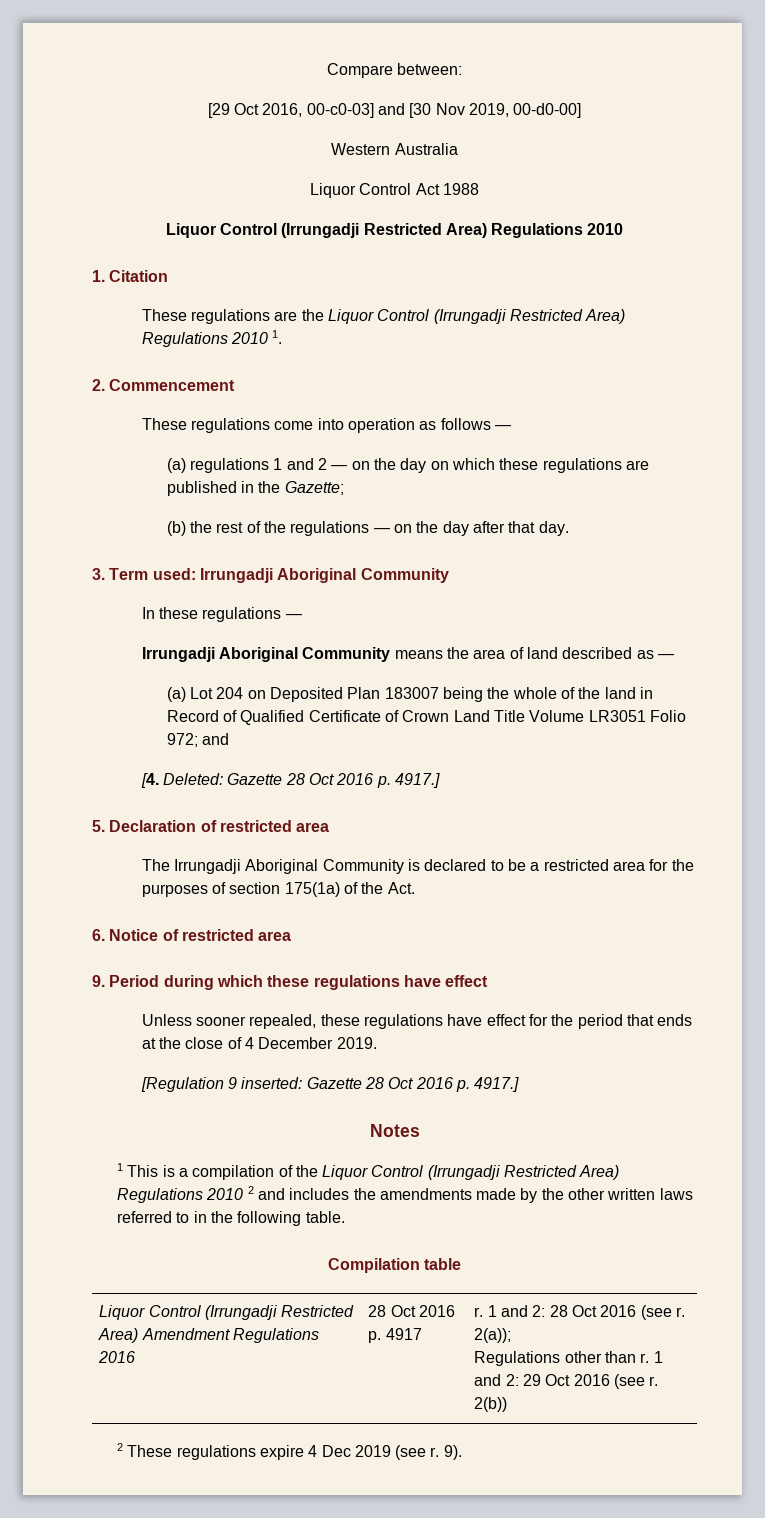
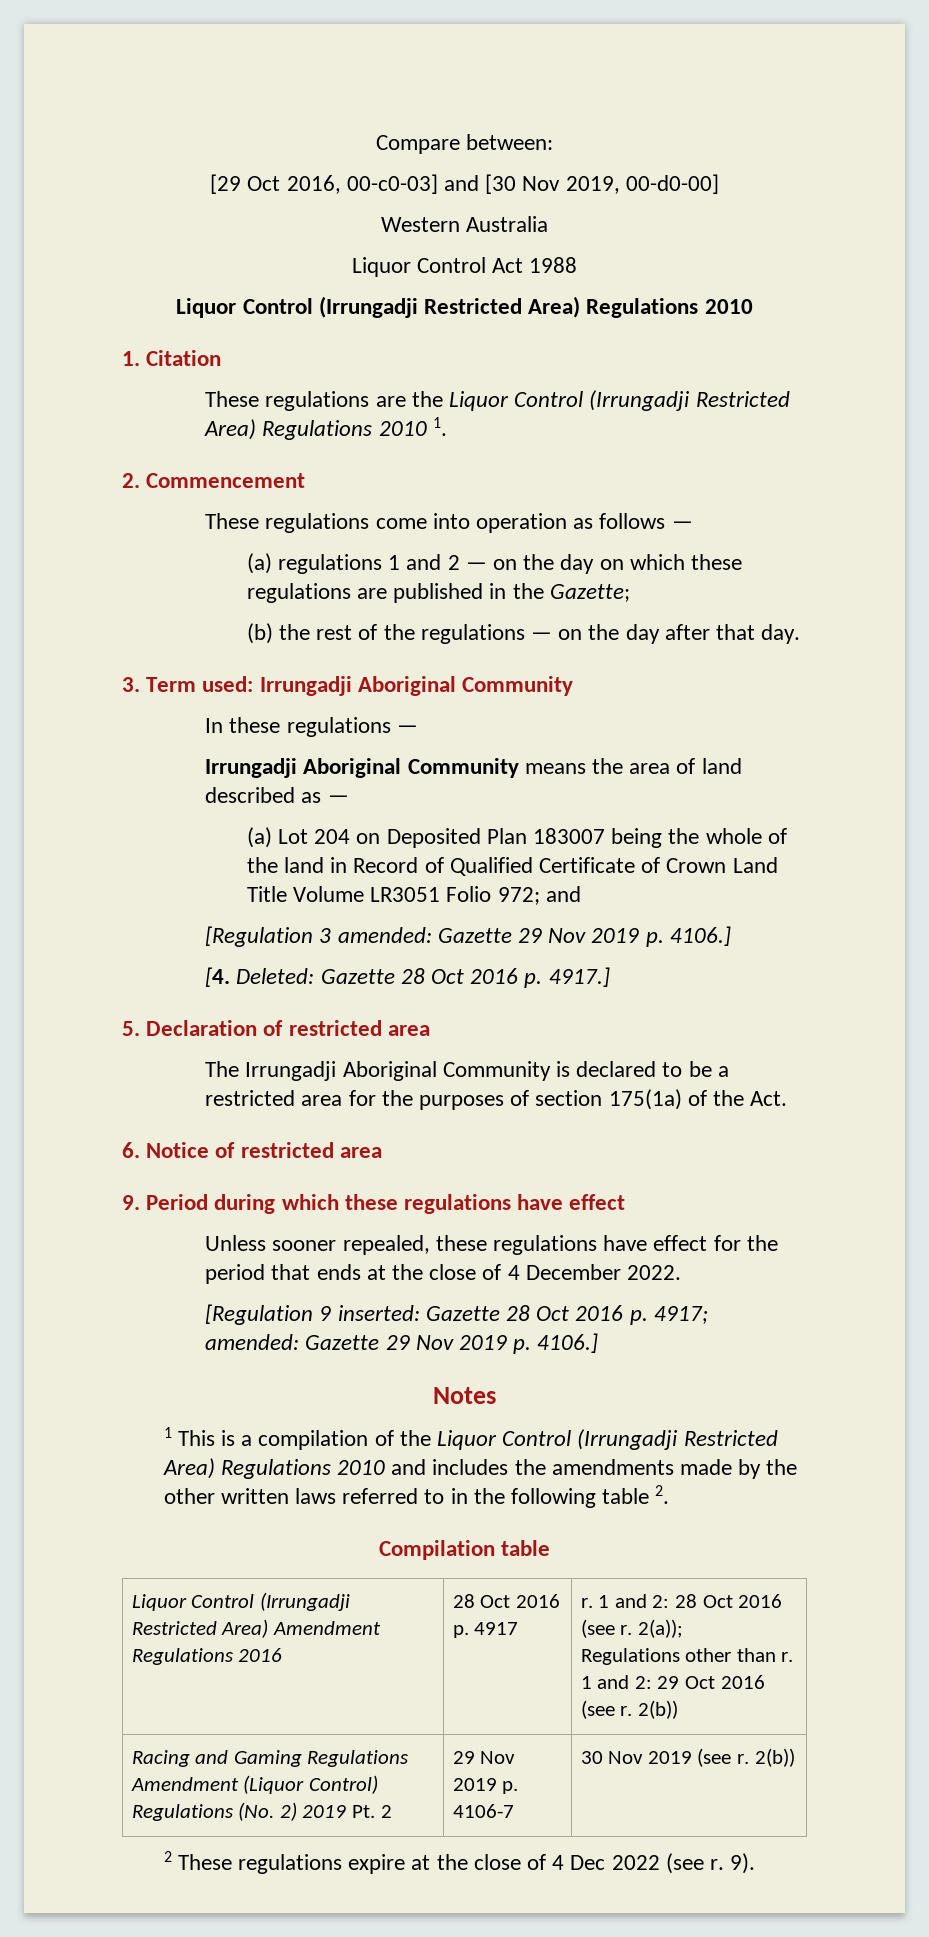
(230, 739) none -> [205,926,731,947] // [Regulation 3 amended: Gazette 29 Nov 2019 p. 4106.]
[336,1037,377,1049] 2019. -> [627,1265,682,1280] 2022.
[474,1077,520,1092] 4917.] -> [653,1306,708,1324] [205,1333,599,1354] 4917; amended: Gazette 29 Nov 2019 p. 4106.]
[247,1186,254,1194] 2 -> (385, 1467) none
[305,1211,345,1223] table. -> [602,1485,670,1504] table 2.
(508, 1404) none -> [131,1750,409,1767] [130,1775,378,1794] [131,1802,392,1821] [452,1751,516,1764] [452,1778,519,1794] [452,1804,514,1818] [580,1748,795,1767] // Racing and Gaming Regulations Amendment (Liquor Control) Regulations (No. 2) 2019 Pt. 2 | 29 Nov 2019 p. 4106-7 | 30 Nov 2019 (see r. 2(b))
(304, 1452) none -> [411,1854,547,1870] at the close of
[354,1445,391,1457] 2019 -> [611,1855,660,1870] 2022

